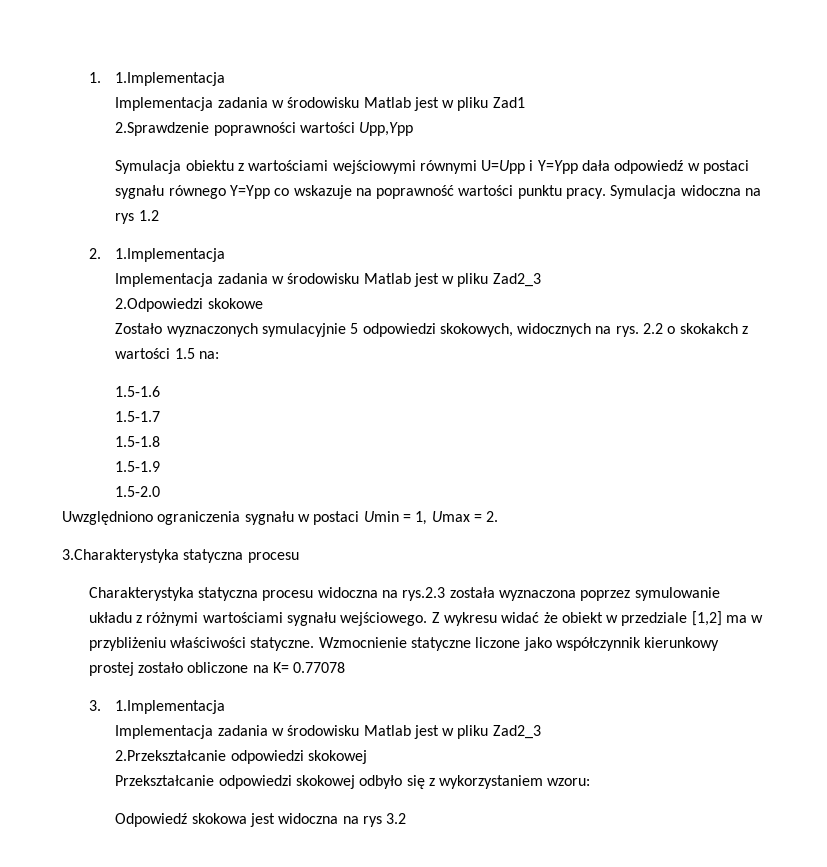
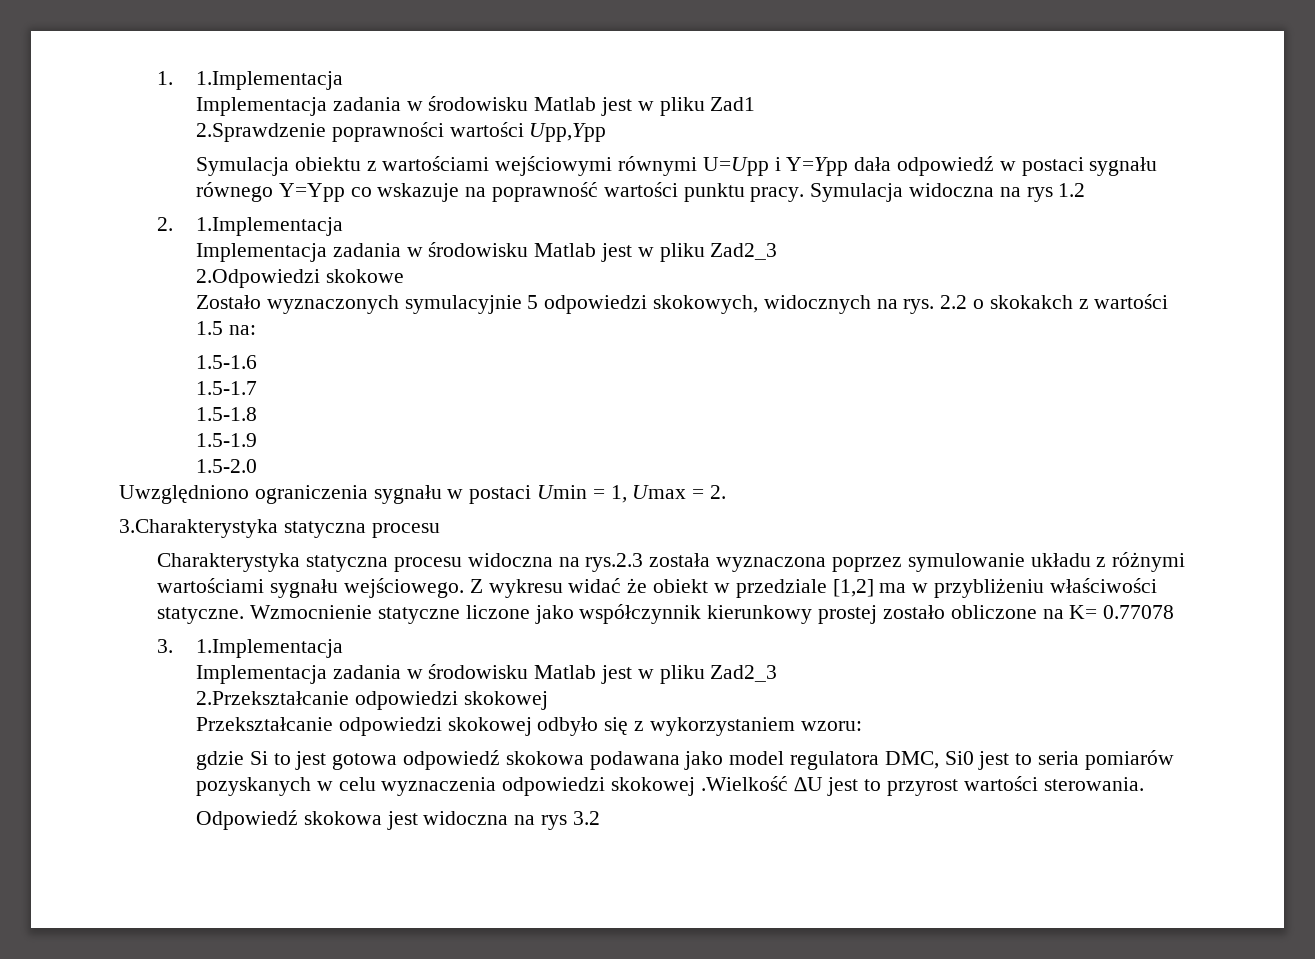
(591, 782) none -> [195,750,1174,770] [195,776,1144,796] // gdzie Si to jest gotowa odpowiedź skokowa podawana jako model regulatora DMC, Si0 jest to seria pomiarów pozyskanych w celu wyznaczenia odpowiedzi skokowej .Wielkość ∆U jest to przyrost wartości sterowania.

